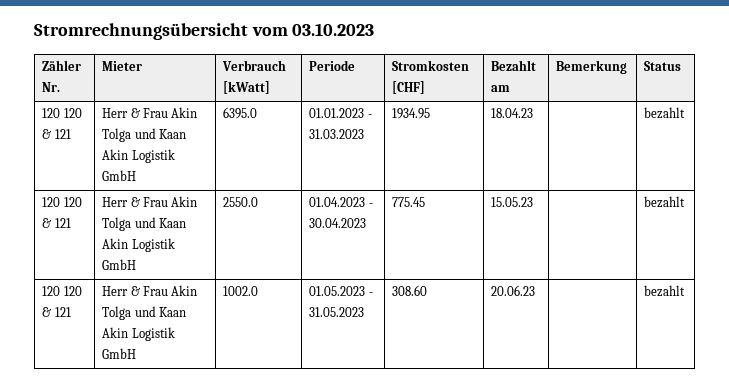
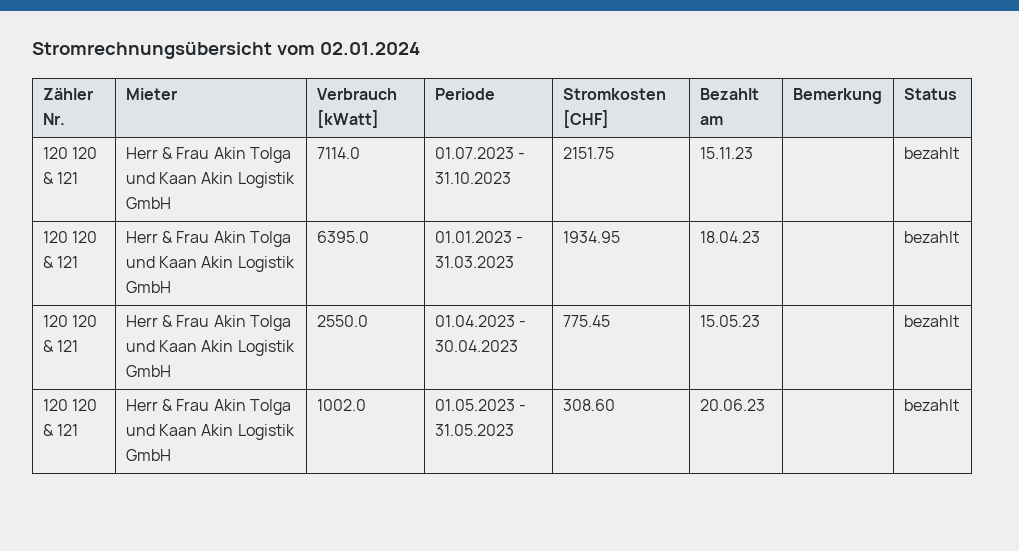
[292,23,375,36] 03.10.2023 -> [319,42,420,55] 02.01.2024
(682, 66) none -> [42,147,97,159] [42,172,78,184] [125,147,291,163] [125,172,295,188] [125,197,171,209] [316,147,360,159] [434,147,525,159] [434,172,511,184] [562,147,614,159] [699,147,753,159] [903,147,959,159] // 120 120 & 121 | Herr & Frau Akin Tolga und Kaan Akin Logistik GmbH | 7114.0 | 01.07.2023 - 31.10.2023 | 2151.75 | 15.11.23 | | bezahlt

